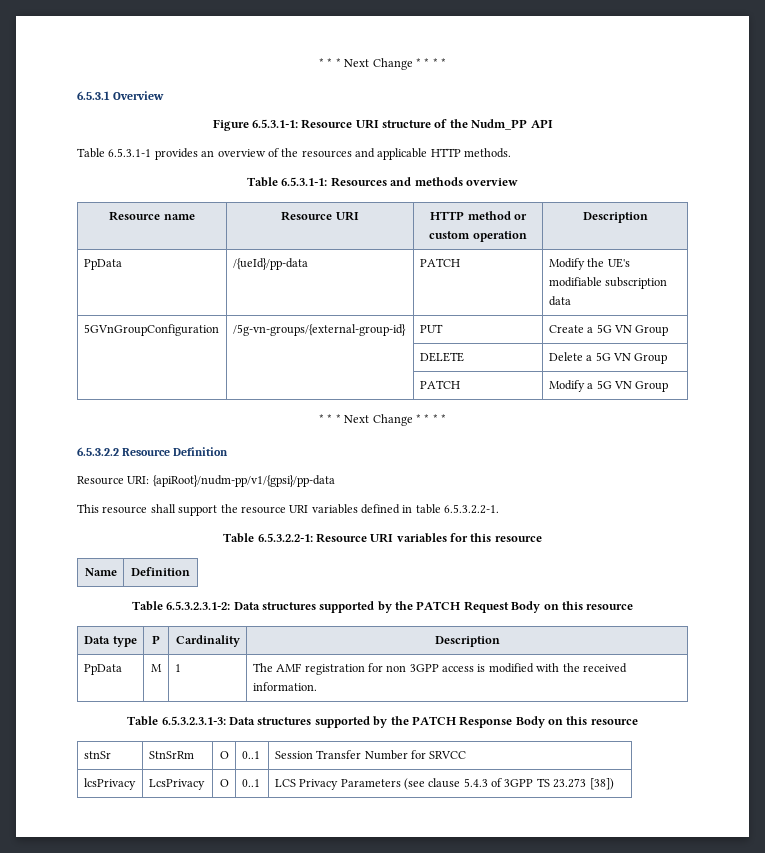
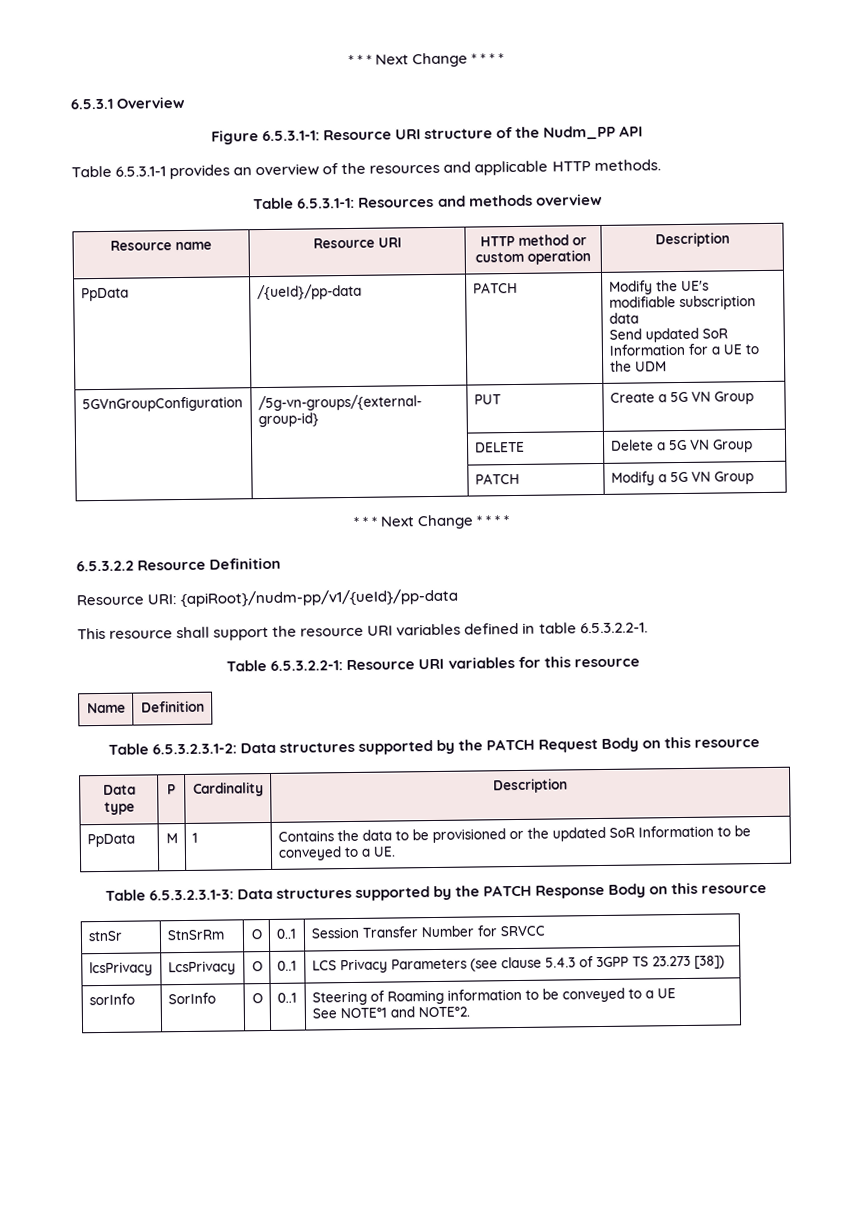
(571, 301) none -> [608,327,728,343] [608,343,759,356] [609,360,667,372] // Send updated SoR Information for a UE to the UDM
[152,475,335,487] {apiRoot}/nudm-pp/v1/{gpsi}/pp-data -> [180,588,459,608] {apiRoot}/nudm-pp/v1/{ueId}/pp-data
[252,663,627,675] [252,682,317,691] The AMF registration for non 3GPP access is modified with the received information. -> [277,825,751,844] [277,846,396,861] Contains the data to be provisioned or the updated SoR Information to be conveyed to a UE.
(614, 784) none -> [88,993,135,1006] [167,992,216,1005] [251,993,263,1004] [276,992,297,1003] [311,987,676,1006] [311,1005,470,1019] // sorInfo | SorInfo | O | 0..1 | Steering of Roaming information to be conveyed to a UE // See NOTE°1 and NOTE°2.

